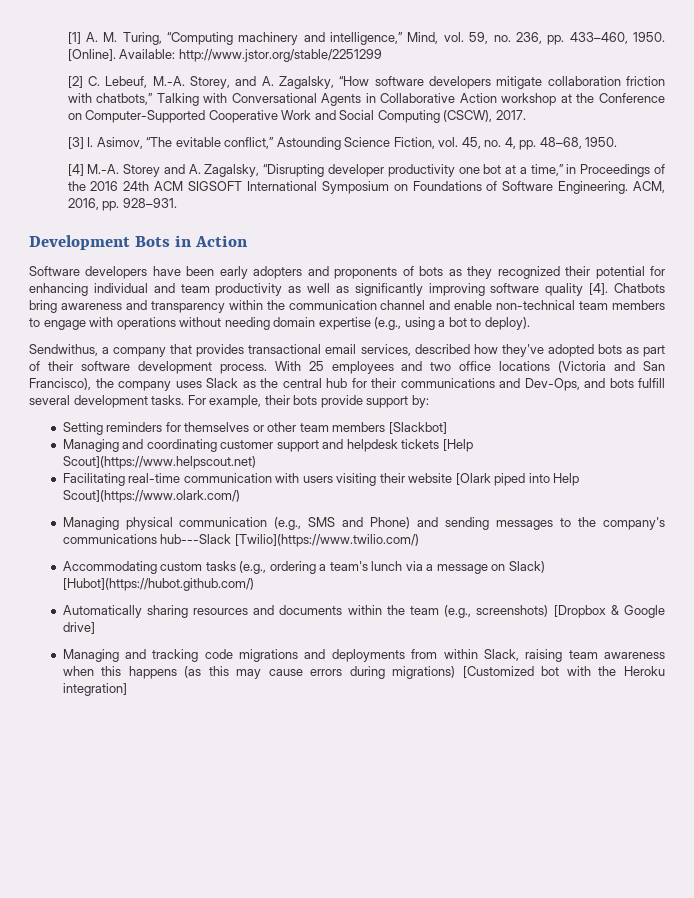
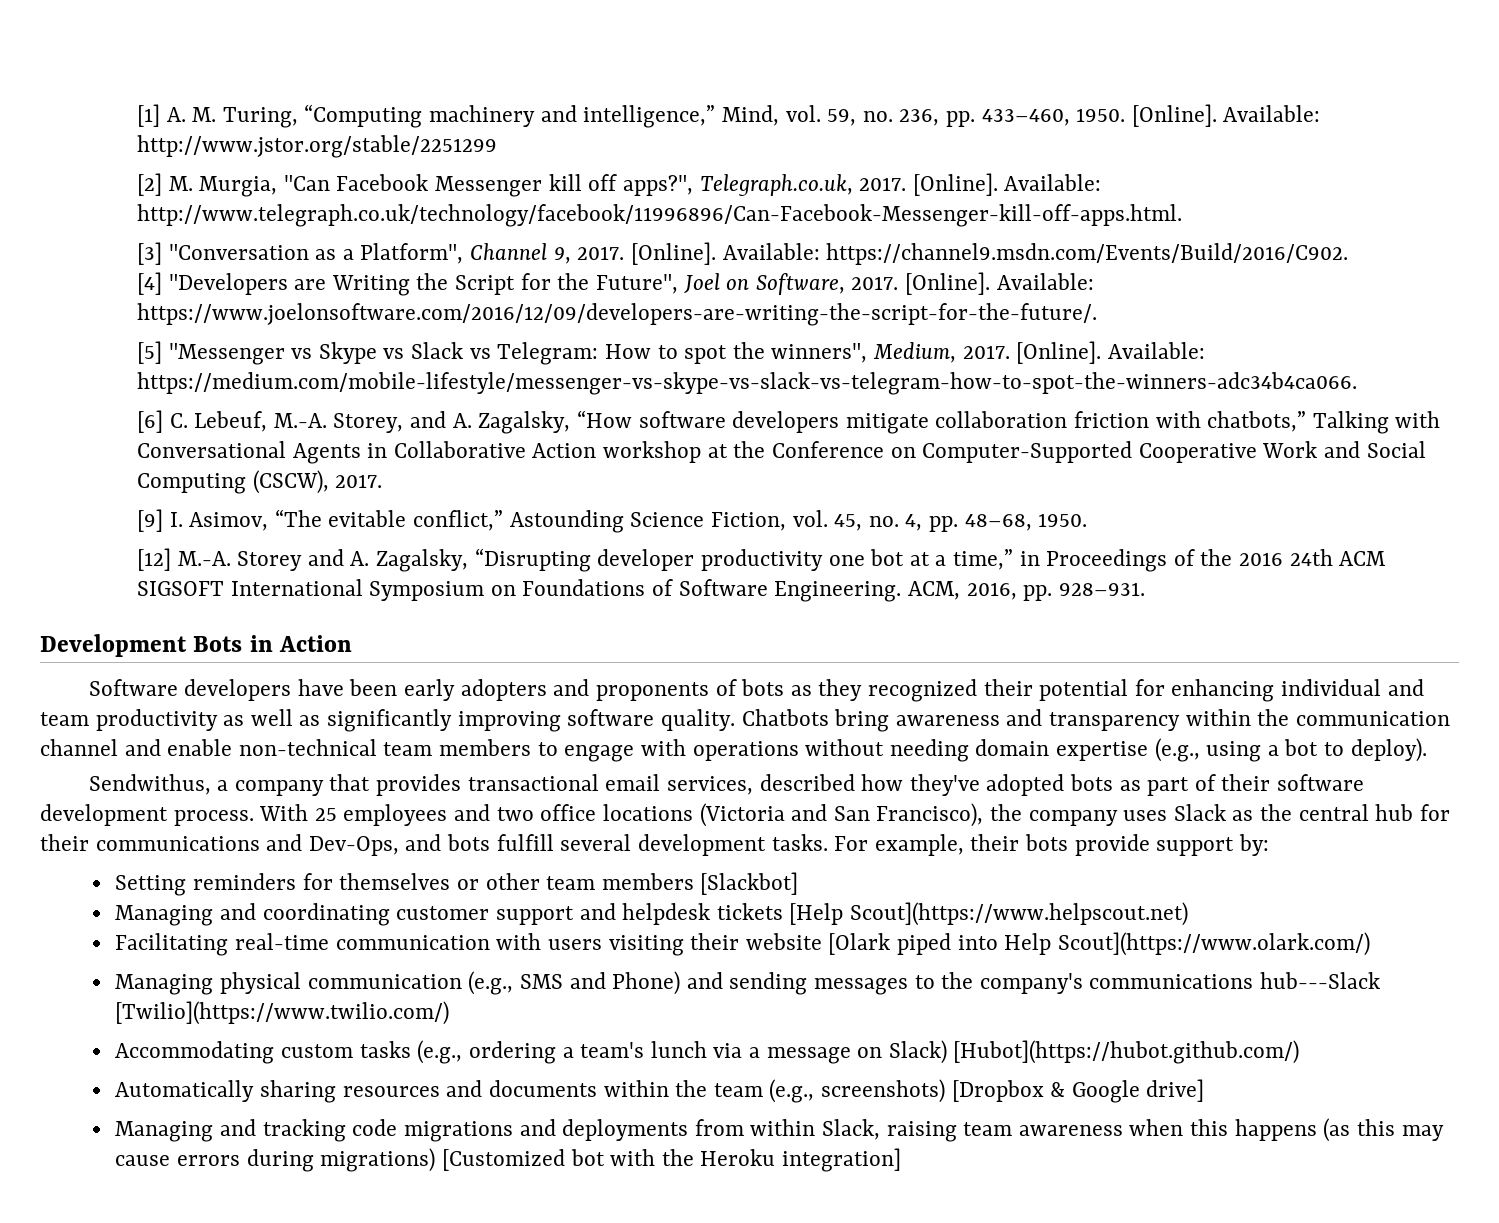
(83, 82) none -> [168,173,1102,197] [137,204,1183,227] [137,242,1349,265] [137,272,1094,296] [137,303,1098,326] [137,341,1205,365] [137,372,1358,395] [137,410,164,433] M. Murgia, "Can Facebook Messenger kill off apps?", Telegraph.co.uk, 2017. [Online]. Available: http://www.telegraph.co.uk/technology/facebook/11996896/Can-Facebook-Messenger-kill-off-apps.html. // [3] "Conversation as a Platform", Channel 9, 2017. [Online]. Available: https://channel9.msdn.com/Events/Build/2016/C902. // [4] "Developers are Writing the Script for the Future", Joel on Software, 2017. [Online]. Available: https://www.joelonsoftware.com/2016/12/09/developers-are-writing-the-script-for-the-future/. // [5] "Messenger vs Skype vs Slack vs Telegram: How to spot the winners", Medium, 2017. [Online]. Available: https://medium.com/mobile-lifestyle/messenger-vs-skype-vs-slack-vs-telegram-how-to-spot-the-winners-adc34b4ca066. // [6]
[67,137,84,149] [3] -> [137,509,164,532] [9]
[67,164,84,176] [4] -> [137,548,172,571] [12]
[545,283,609,296] quality [4]. -> [660,709,735,731] quality.

